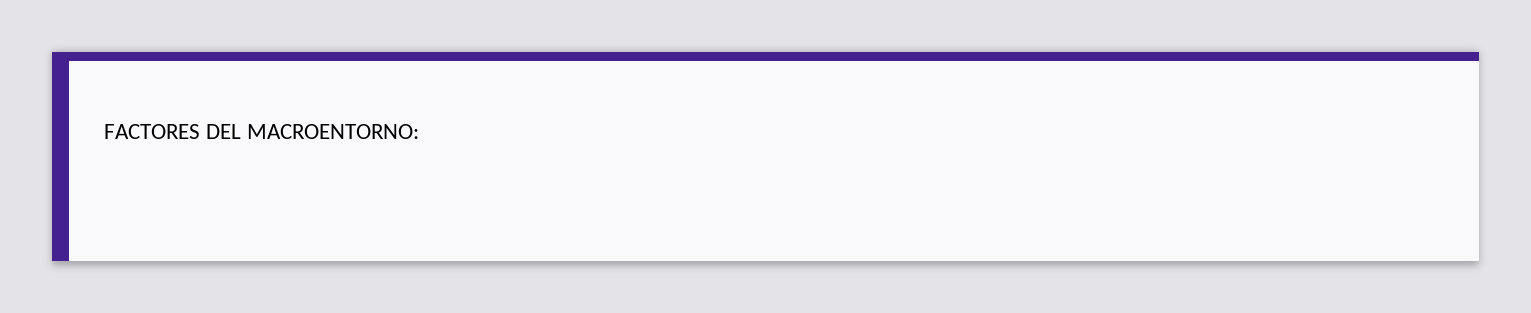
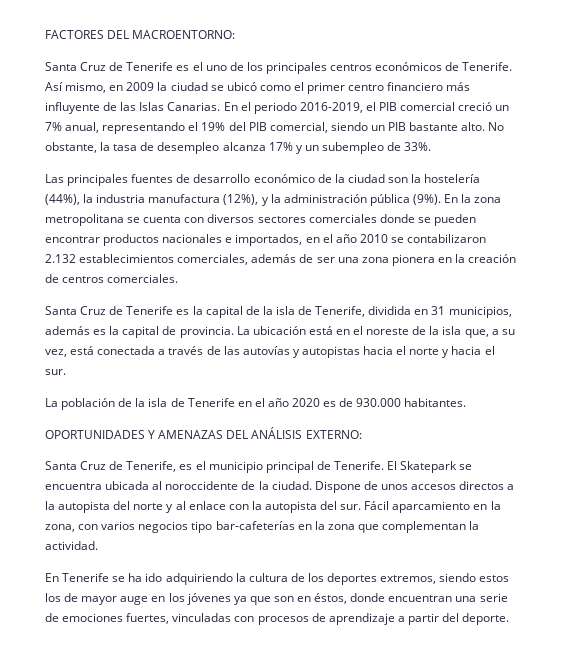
(420, 131) none -> [45,62,513,74] [45,82,471,94] [45,102,510,114] [45,122,505,134] [45,142,432,154] [45,174,481,186] [45,194,502,206] [45,214,476,226] [45,234,487,246] [45,254,517,266] [45,274,179,283] [45,306,512,318] [45,326,515,338] [45,346,495,358] [45,369,66,375] [45,398,467,410] [45,427,362,439] [45,461,473,473] [45,481,515,493] [45,501,501,513] [45,521,480,533] [45,541,98,550] [45,573,510,585] [45,593,508,605] [45,613,510,625] // Santa Cruz de Tenerife es el uno de los principales centros económicos de Tenerife. Así mismo, en 2009 la ciudad se ubicó como el primer centro financiero más influyente de las Islas Canarias. En el periodo 2016-2019, el PIB comercial creció un 7% anual, representando el 19% del PIB comercial, siendo un PIB bastante alto. No obstante, la tasa de desempleo alcanza 17% y un subempleo de 33%. // Las principales fuentes de desarrollo económico de la ciudad son la hostelería (44%), la industria manufactura (12%), y la administración pública (9%). En la zona metropolitana se cuenta con diversos sectores comerciales donde se pueden encontrar productos nacionales e importados, en el año 2010 se contabilizaron 2.132 establecimientos comerciales, además de ser una zona pionera en la creación de centros comerciales. // Santa Cruz de Tenerife es la capital de la isla de Tenerife, dividida en 31 municipios, además es la capital de provincia. La ubicación está en el noreste de la isla que, a su vez, está conectada a través de las autovías y autopistas hacia el norte y hacia el sur. // La población de la isla de Tenerife en el año 2020 es de 930.000 habitantes. // OPORTUNIDADES Y AMENAZAS DEL ANÁLISIS EXTERNO: // Santa Cruz de Tenerife, es el municipio principal de Tenerife. El Skatepark se encuentra ubicada al noroccidente de la ciudad. Dispone de unos accesos directos a la autopista del norte y al enlace con la autopista del sur. Fácil aparcamiento en la zona, con varios negocios tipo bar-cafeterías en la zona que complementan la actividad. // En Tenerife se ha ido adquiriendo la cultura de los deportes extremos, siendo estos los de mayor auge en los jóvenes ya que son en éstos, donde encuentran una serie de emociones fuertes, vinculadas con procesos de aprendizaje a partir del deporte.

